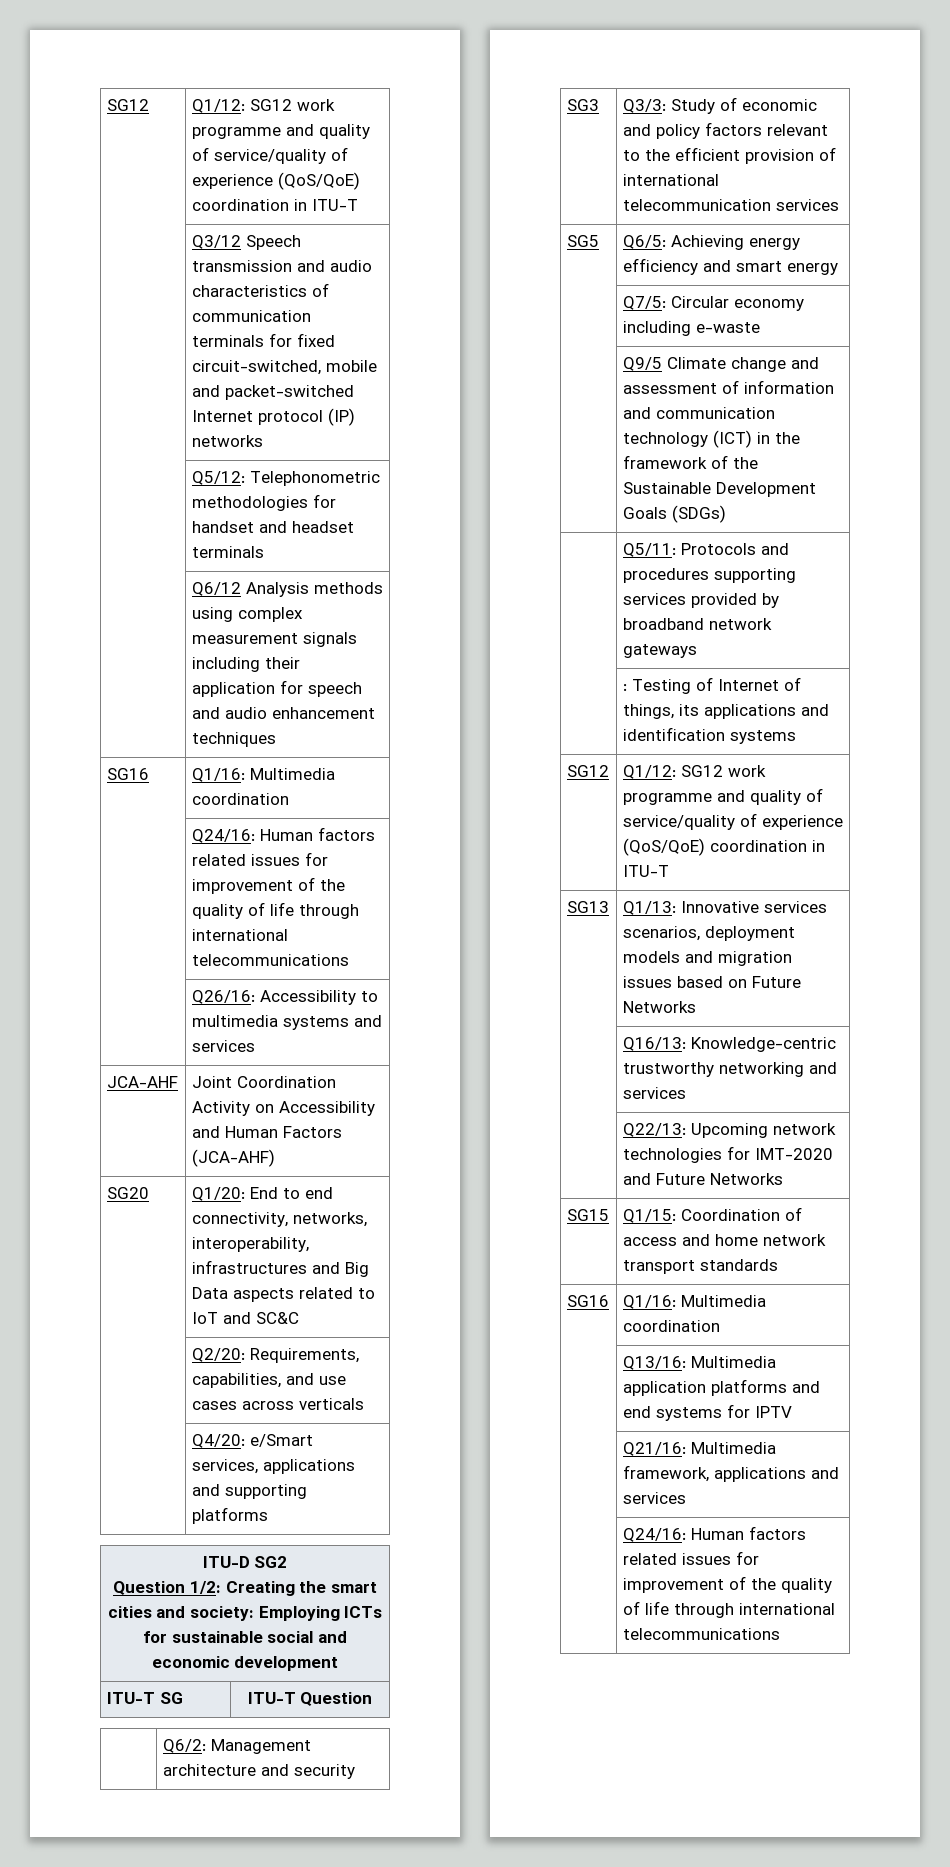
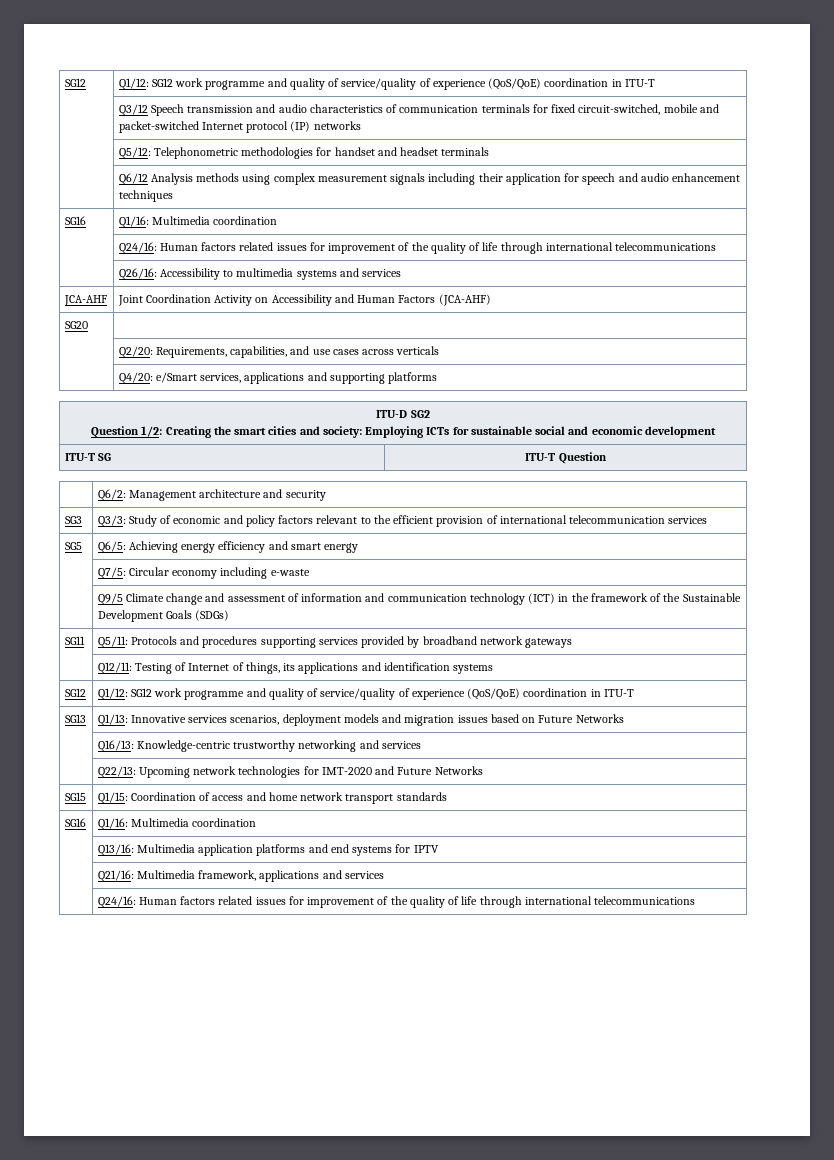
[191,1187,333,1201] [191,1212,367,1227] [191,1237,309,1252] [191,1260,369,1277] [191,1287,375,1302] [191,1312,299,1324] Q1/20: End to end connectivity, networks, interoperability, infrastructures and Big Data aspects related to IoT and SC&C -> (88, 325) none
(726, 514) none -> [64,636,85,645] SG11
[622,684,627,691] : -> [97,662,132,674] Q12/11:

